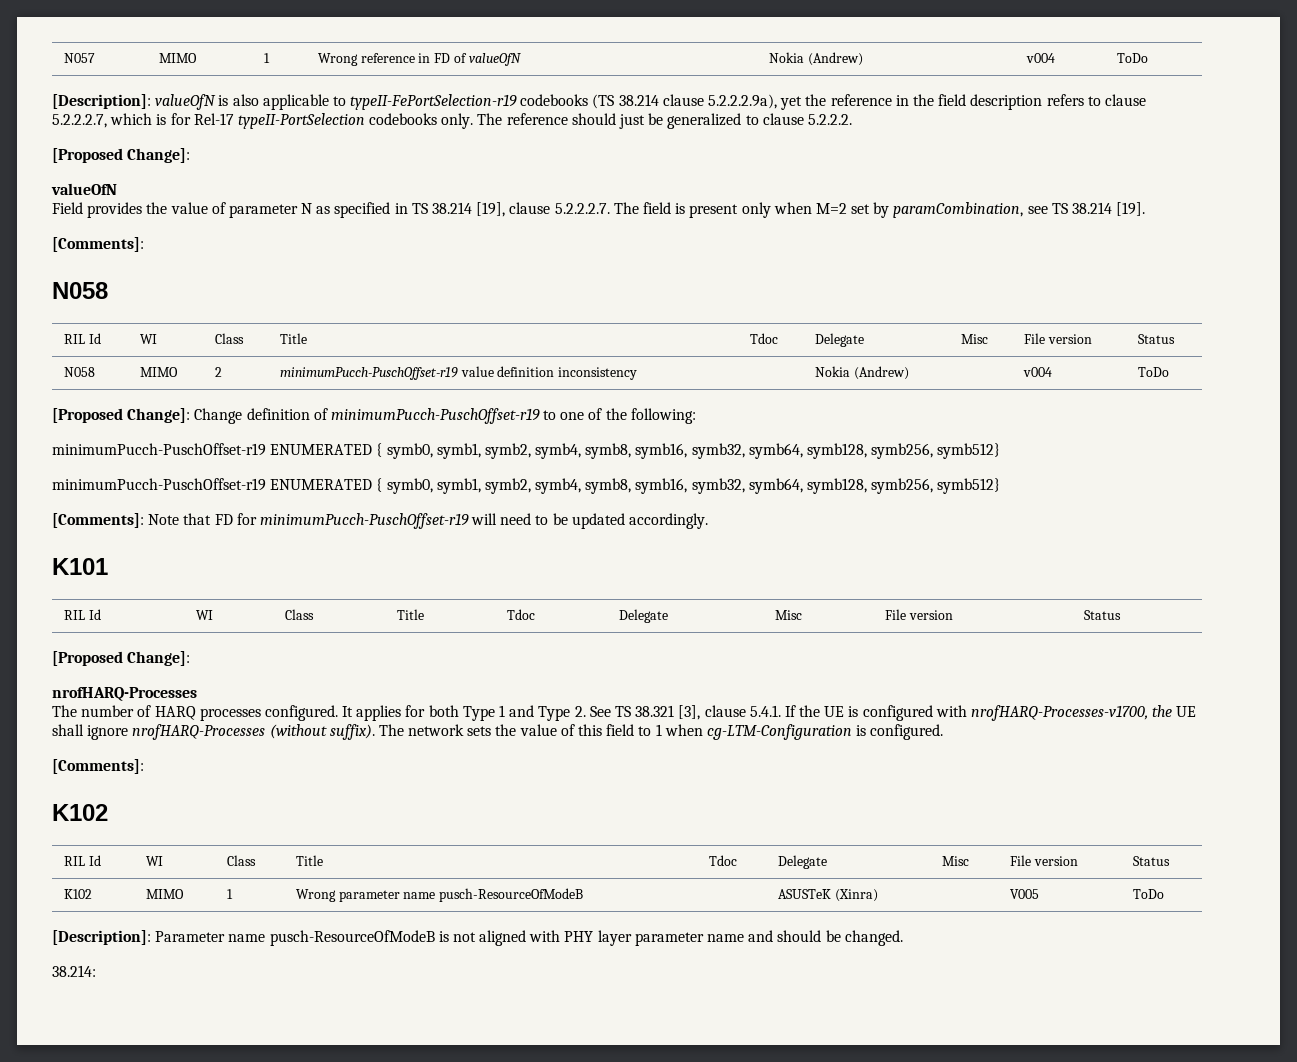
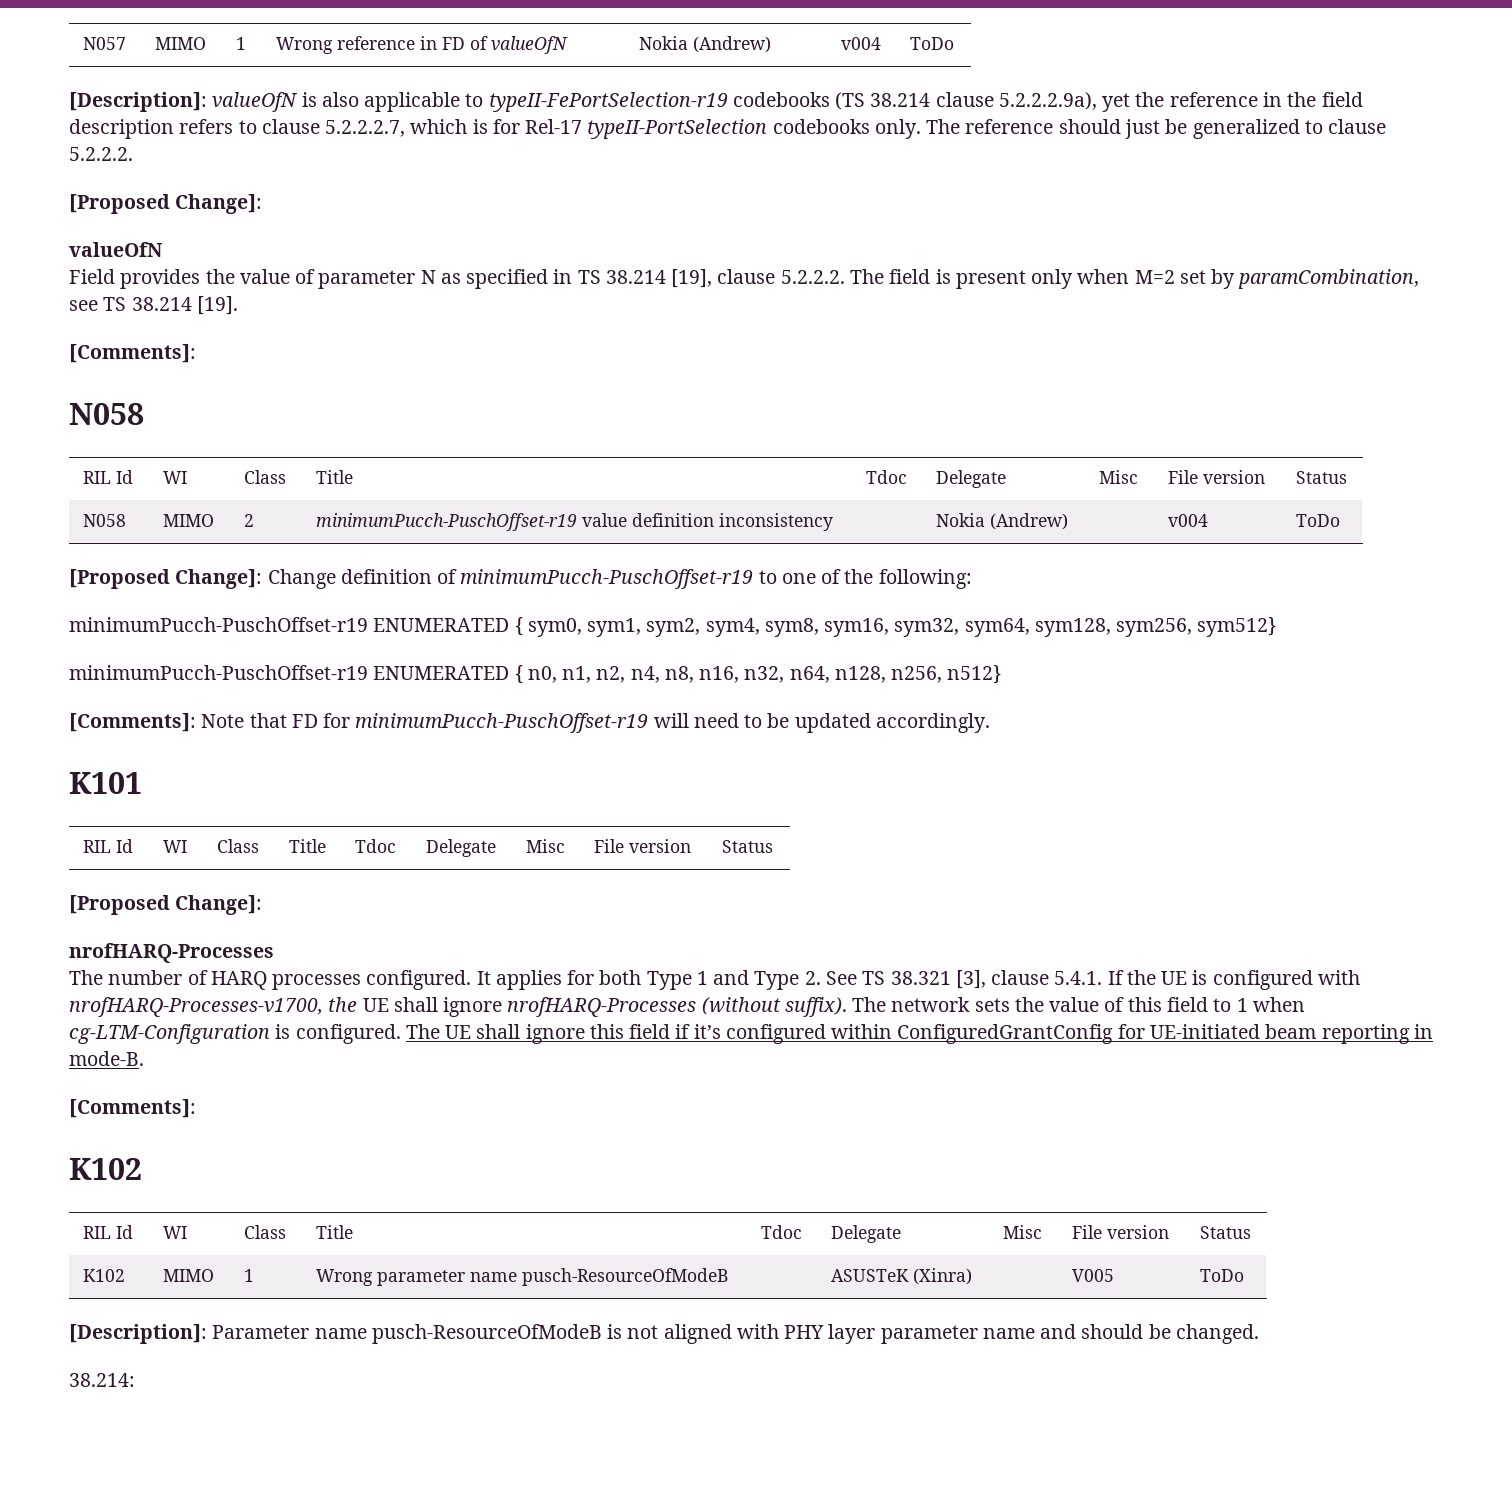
[554,203,610,214] 5.2.2.2.7. -> [780,270,845,284] 5.2.2.2.
[386,443,1001,459] [52,478,1001,494] symb0, symb1, symb2, symb4, symb8, symb16, symb32, symb64, symb128, symb256, symb512} // minimumPucch-PuschOffset-r19 ENUMERATED { symb0, symb1, symb2, symb4, symb8, symb16, symb32, symb64, symb128, symb256, symb512} -> [527,617,1277,637] [69,665,1002,684] sym0, sym1, sym2, sym4, sym8, sym16, sym32, sym64, sym128, sym256, sym512} // minimumPucch-PuschOffset-r19 ENUMERATED { n0, n1, n2, n4, n8, n16, n32, n64, n128, n256, n512}
(944, 732) none -> [405,1024,1433,1044] [69,1051,144,1066] The UE shall ignore this field if it’s configured within ConfiguredGrantConfig for UE-initiated beam reporting in mode-B.

